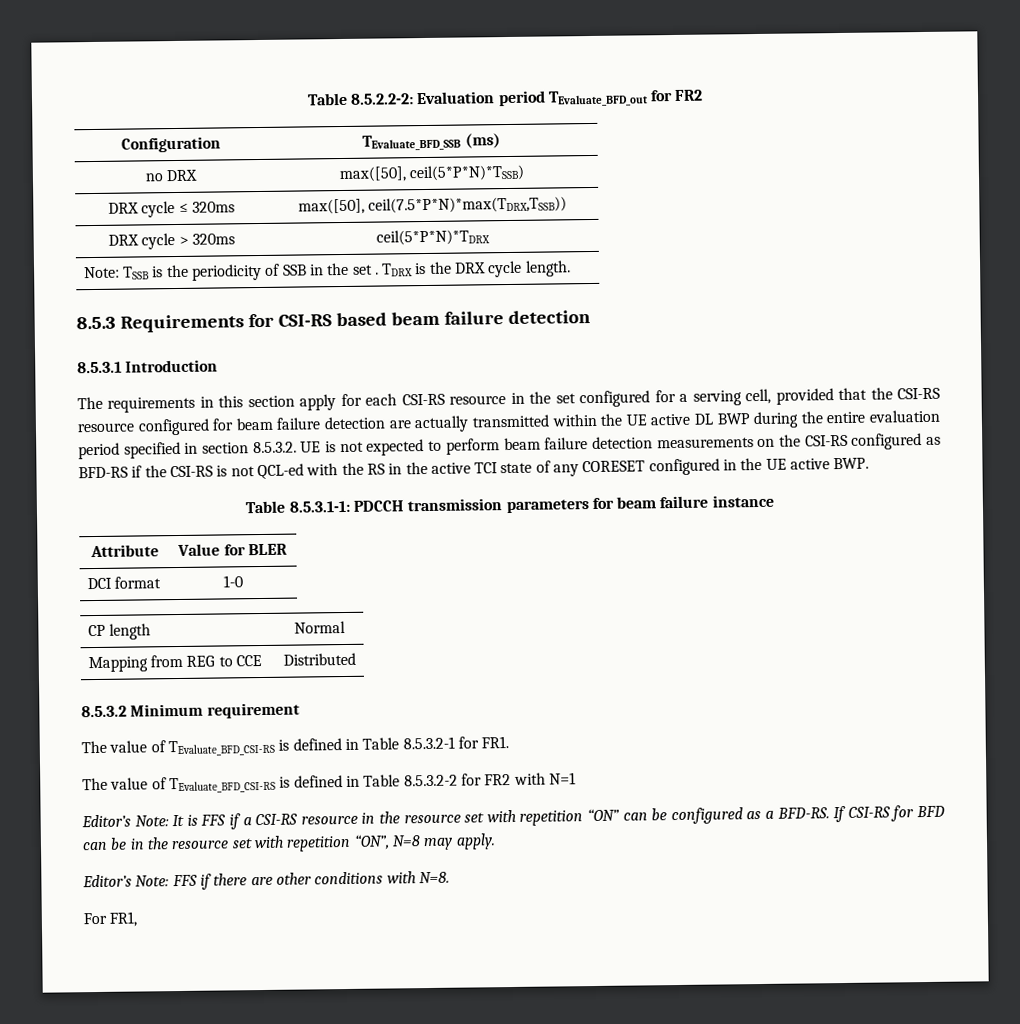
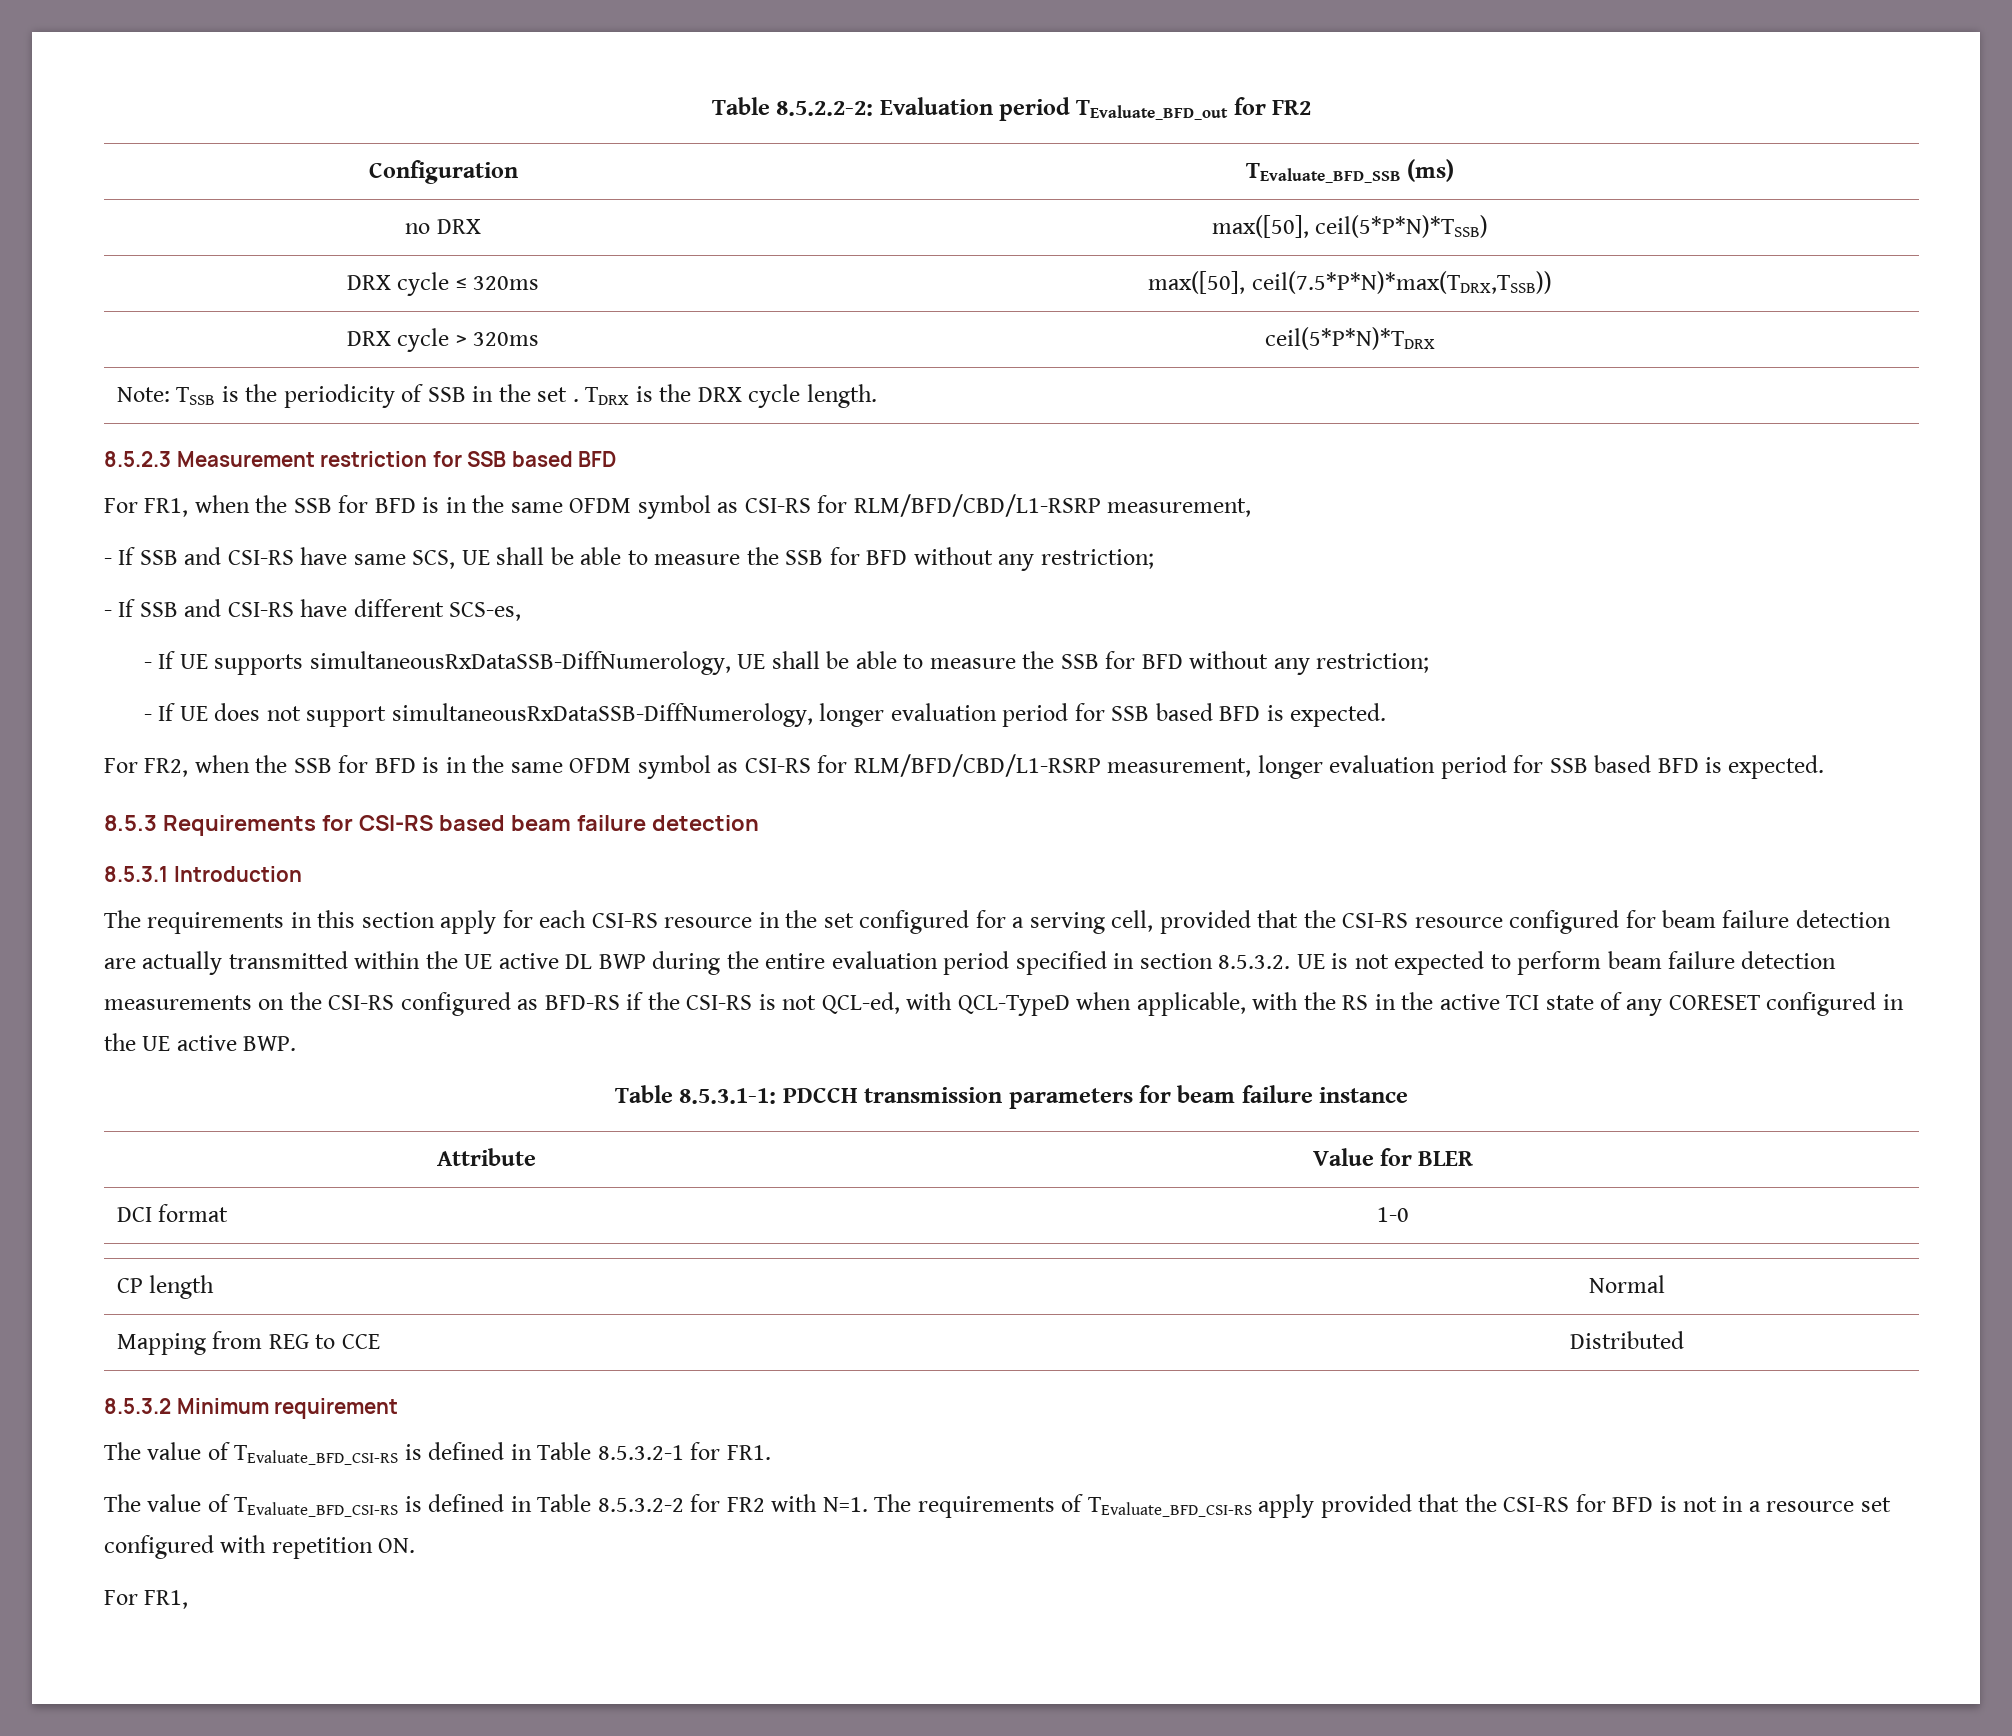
(571, 268) none -> [104,451,617,467] [104,494,1252,519] [104,547,1154,571] [104,599,522,621] [143,651,1430,675] [143,703,1387,727] [104,754,1825,779] // 8.5.2.3 Measurement restriction for SSB based BFD // For FR1, when the SSB for BFD is in the same OFDM symbol as CSI-RS for RLM/BFD/CBD/L1-RSRP measurement, // - If SSB and CSI-RS have same SCS, UE shall be able to measure the SSB for BFD without any restriction; // - If SSB and CSI-RS have different SCS-es, // - If UE supports simultaneousRxDataSSB-DiffNumerology, UE shall be able to measure the SSB for BFD without any restriction; // - If UE does not support simultaneousRxDataSSB-DiffNumerology, longer evaluation period for SSB based BFD is expected. // For FR2, when the SSB for BFD is in the same OFDM symbol as CSI-RS for RLM/BFD/CBD/L1-RSRP measurement, longer evaluation period for SSB based BFD is expected.
[256,463,304,480] QCL-ed -> [821,992,1246,1016] QCL-ed, with QCL-TypeD when applicable,
[548,772,576,785] [81,805,946,830] [82,833,496,852] [82,871,450,890] N=1 // Editor’s Note: It is FFS if a CSI-RS resource in the resource set with repetition “ON” can be configured as a BFD-RS. If CSI-RS for BFD can be in the resource set with repetition “ON”, N=8 may apply. // Editor’s Note: FFS if there are other conditions with N=8. -> [822,1494,1891,1518] [104,1535,416,1559] N=1. The requirements of TEvaluate_BFD_CSI-RS apply provided that the CSI-RS for BFD is not in a resource set configured with repetition ON.

